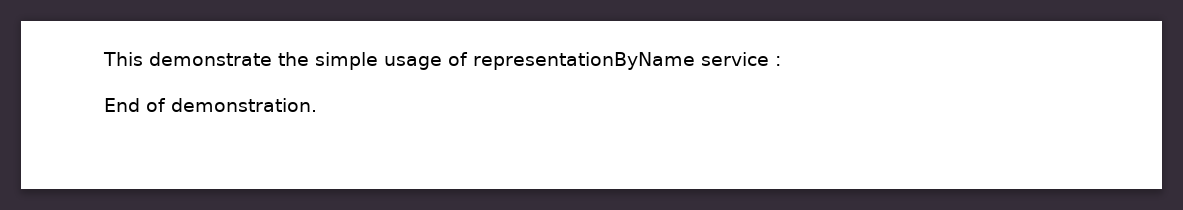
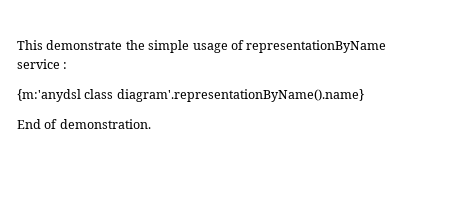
(781, 61) none -> [17,89,364,102] // {m:'anydsl class diagram'.representationByName().name}

